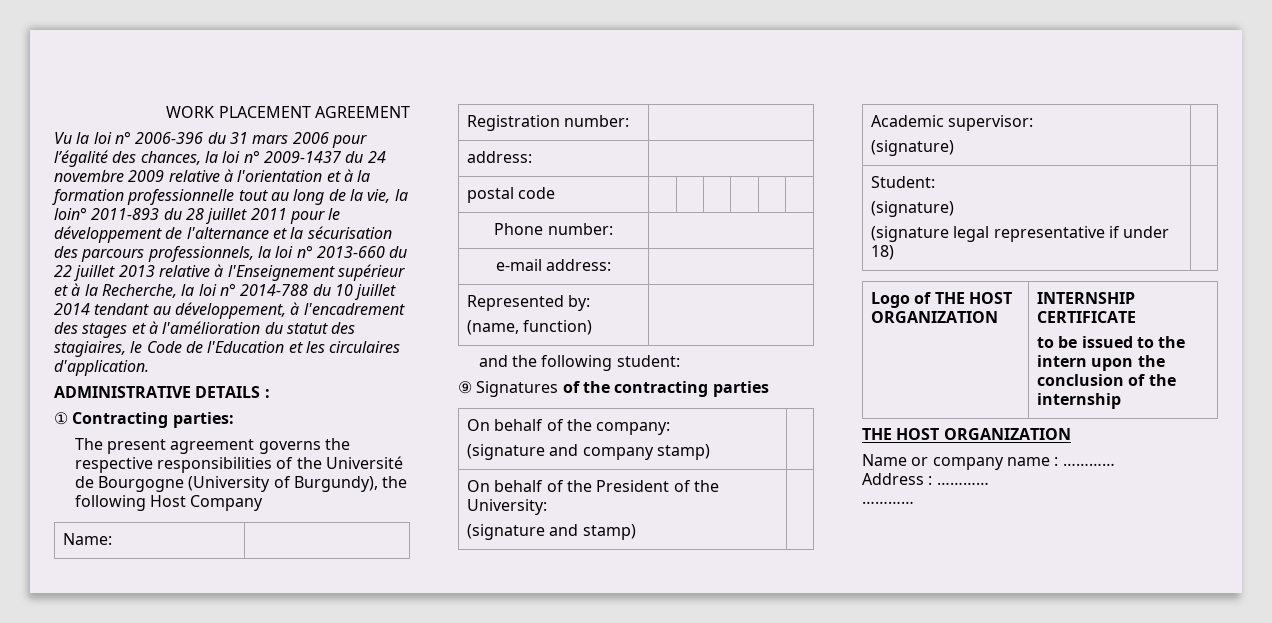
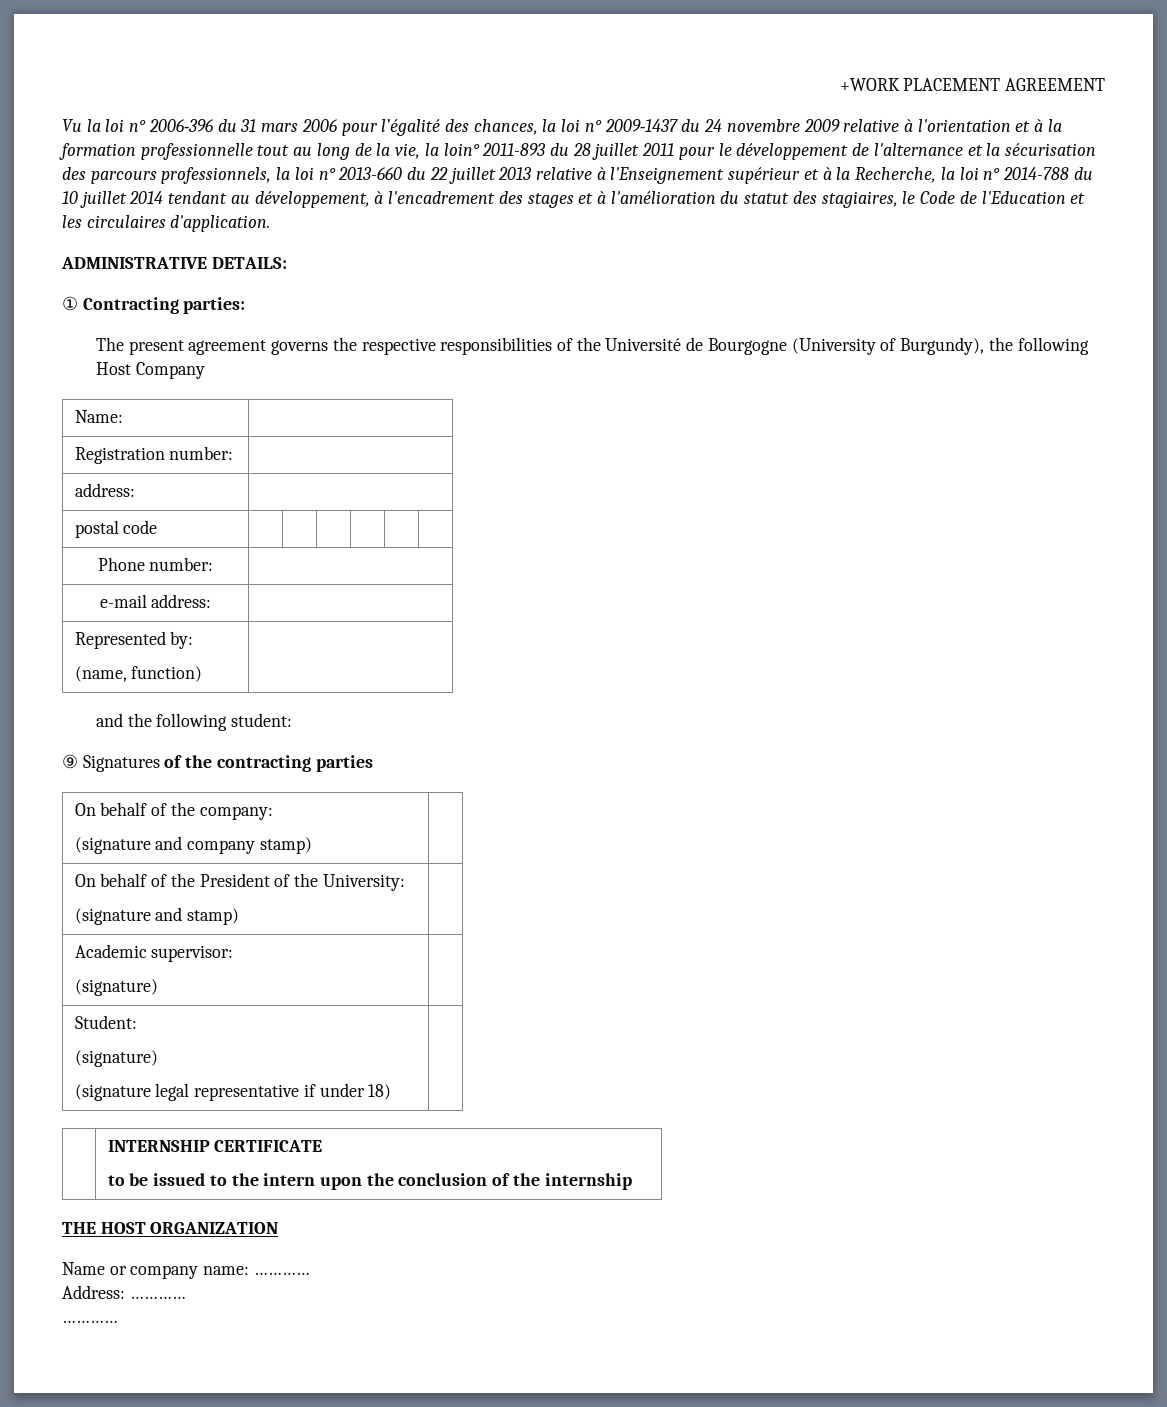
[166,106,215,118] WORK -> [839,78,900,91] +WORK
[195,386,270,398] DETAILS : -> [211,257,287,269] DETAILS:
[871,292,1013,308] [871,311,999,323] Logo of THE HOST ORGANIZATION -> (392, 1092) none
[1006,457,1115,466] [862,473,933,485] name : ………… // Address : -> [203,1266,310,1275] [62,1285,125,1299] name: ………… // Address:

